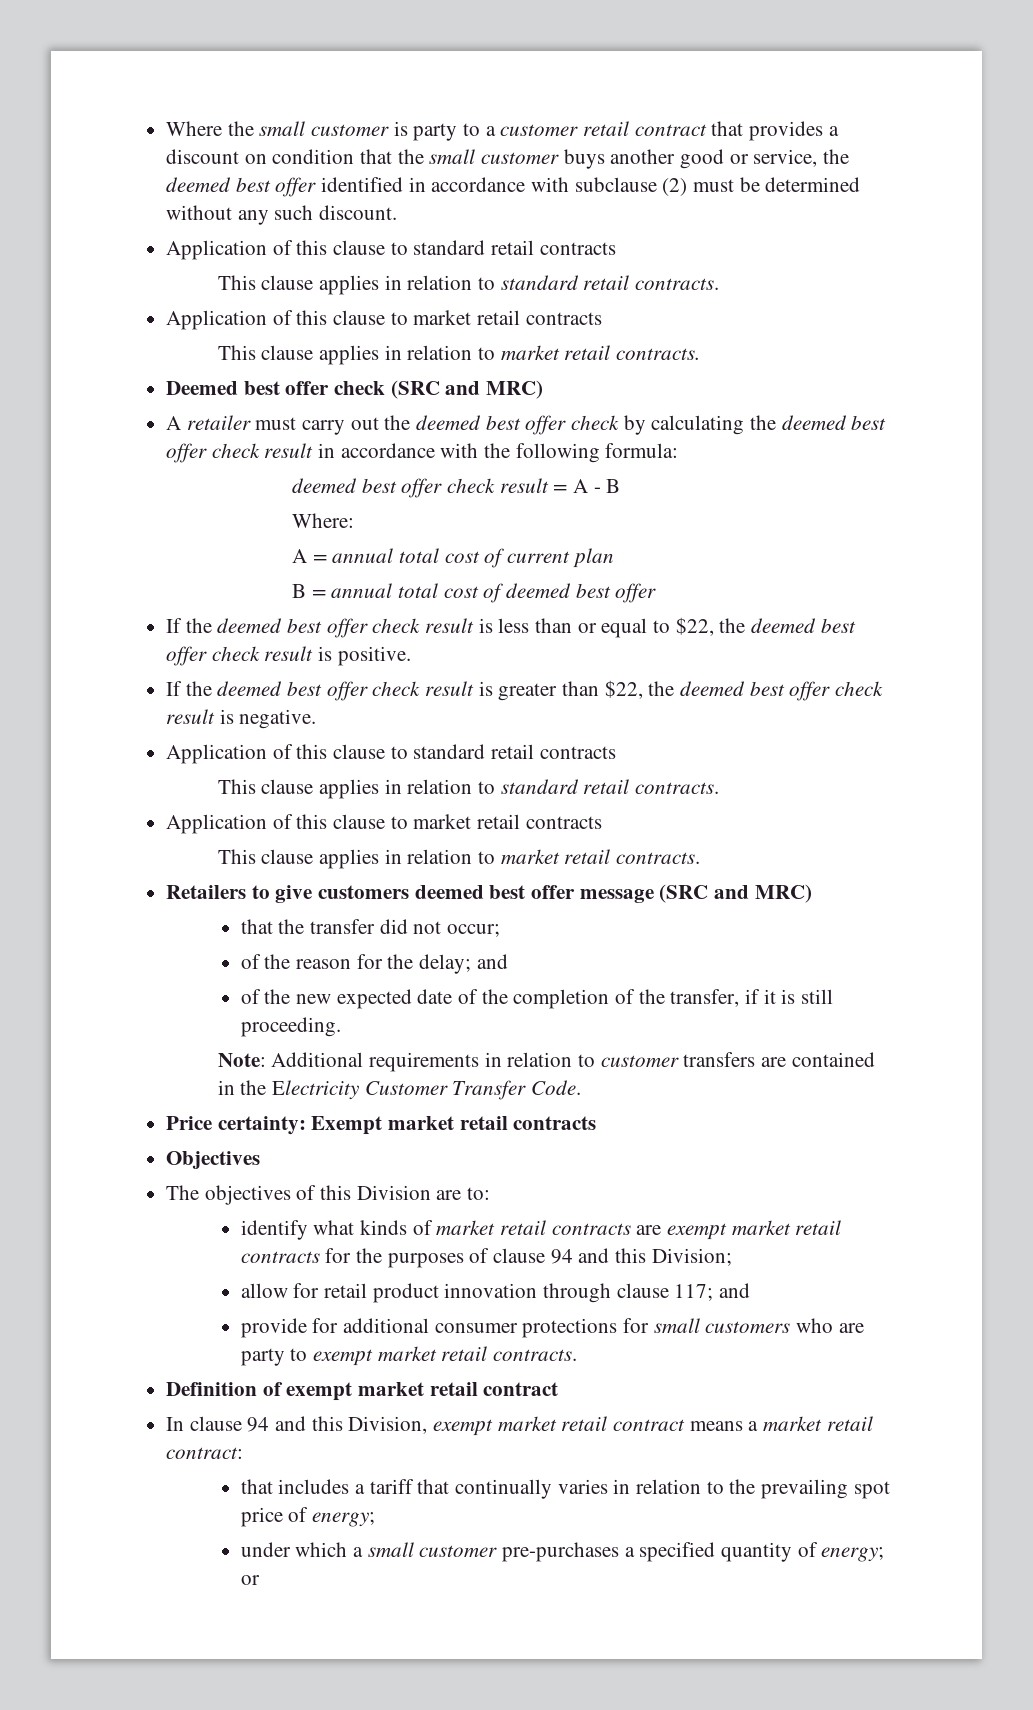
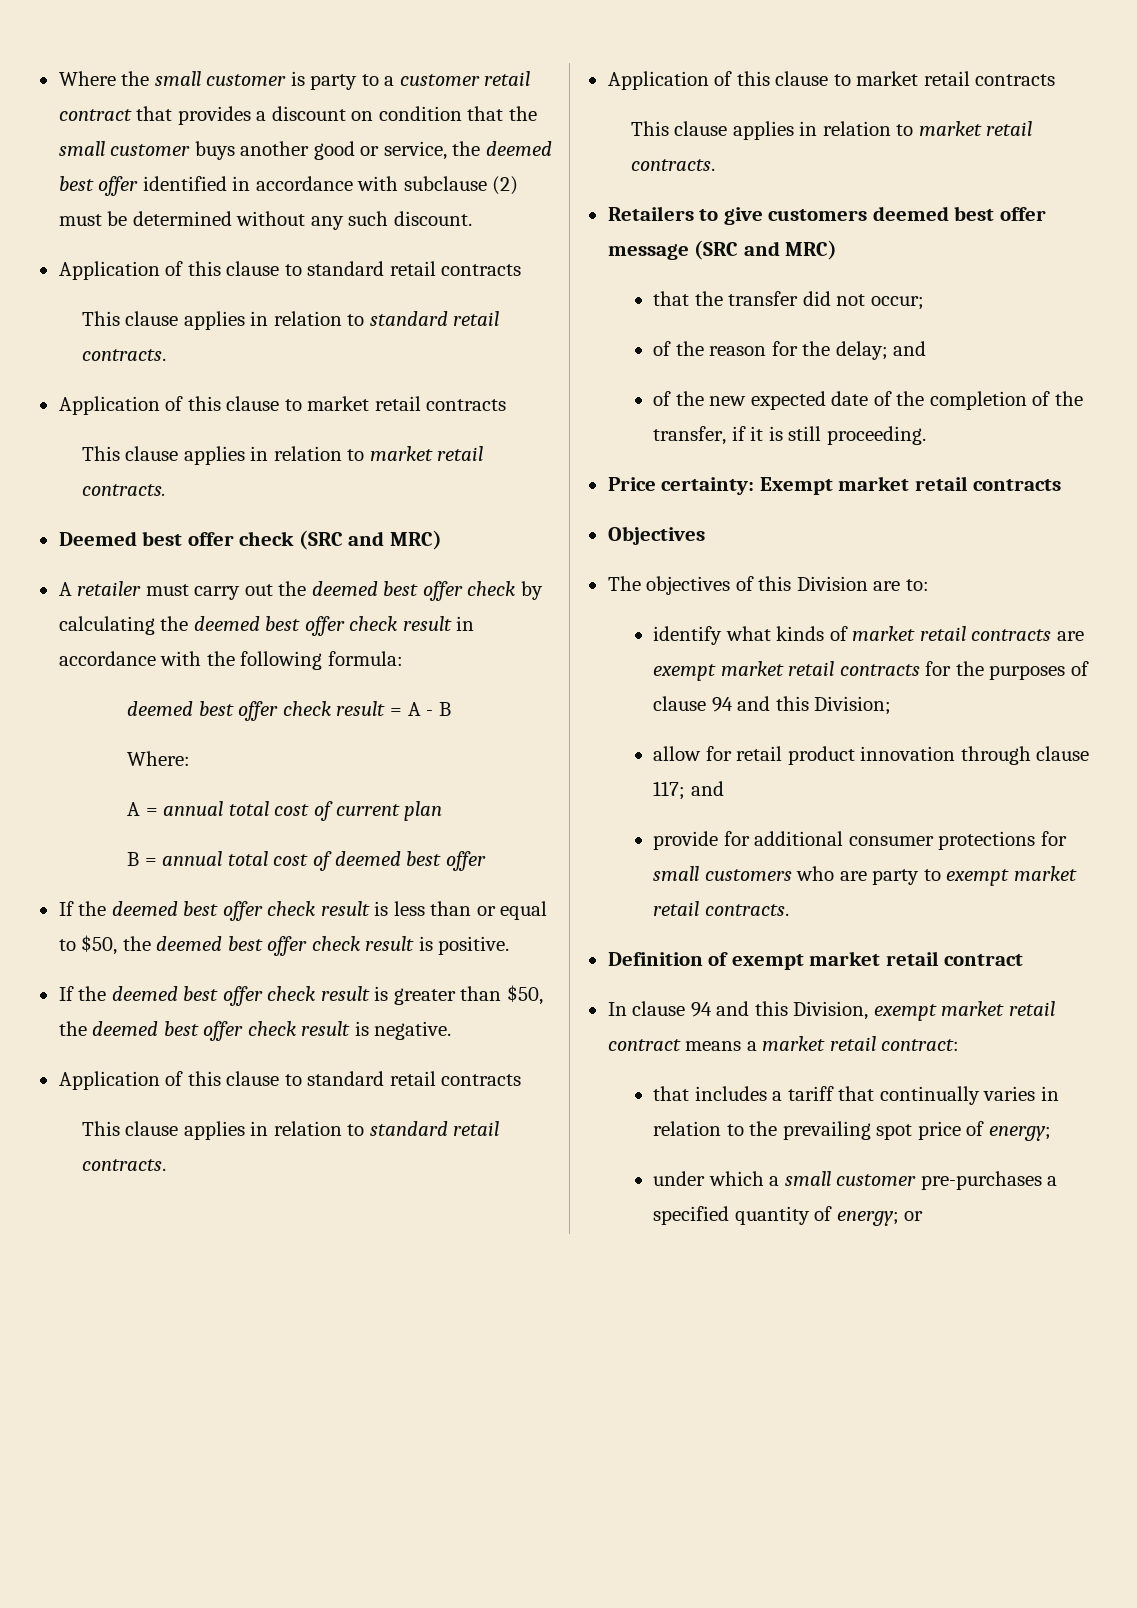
[675,617,714,636] $22, -> [81,935,118,955] $50,
[604,680,643,699] $22, -> [506,985,543,1005] $50,
[217,1052,875,1072] [217,1080,581,1100] // Note: Additional requirements in relation to customer transfers are contained in the Electricity Customer Transfer Code. -> (926, 435) none

